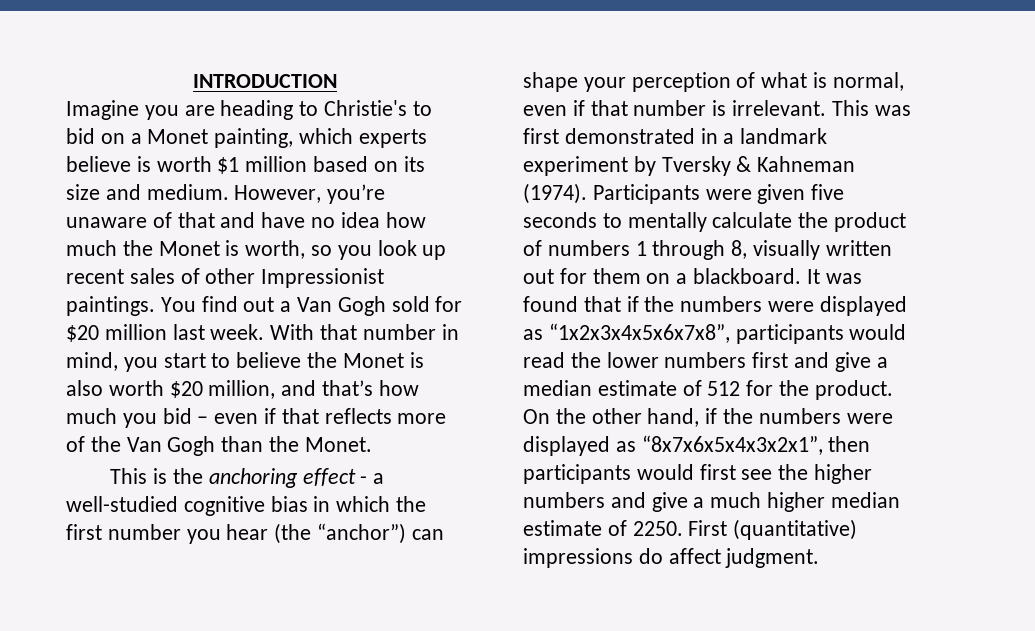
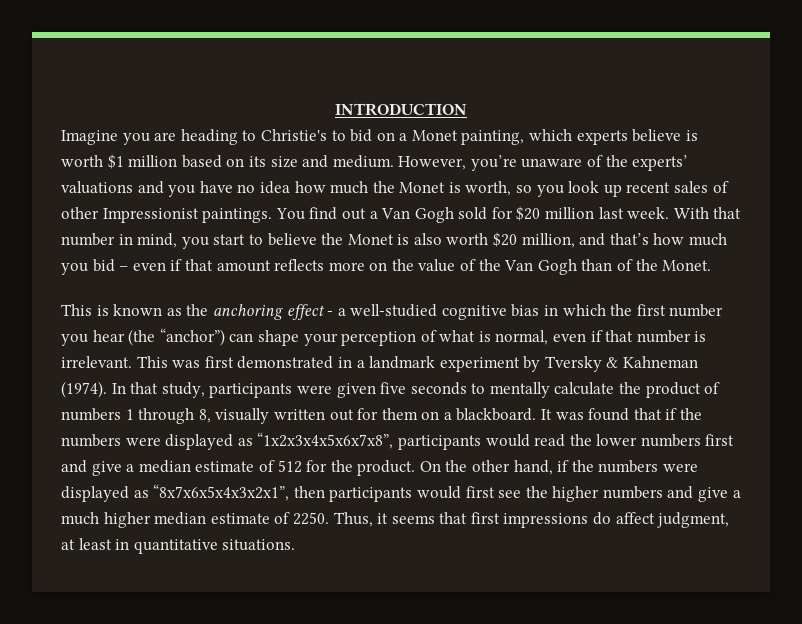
[177,212,256,228] that and -> [605,155,689,171] [61,181,196,197] the experts’ valuations and you
(319, 416) none -> [216,260,271,272] amount
(447, 418) none -> [369,259,456,272] on the value
(264, 444) none -> [617,259,634,271] of
(168, 476) none -> [113,304,182,316] known as
[592,184,700,204] Participants -> [111,382,293,398] In that study, participants
[688,519,858,540] [523,548,820,568] First (quantitative) impressions do affect judgment. -> [333,512,730,528] [61,538,296,554] Thus, it seems that first impressions do affect judgment, at least in quantitative situations.

